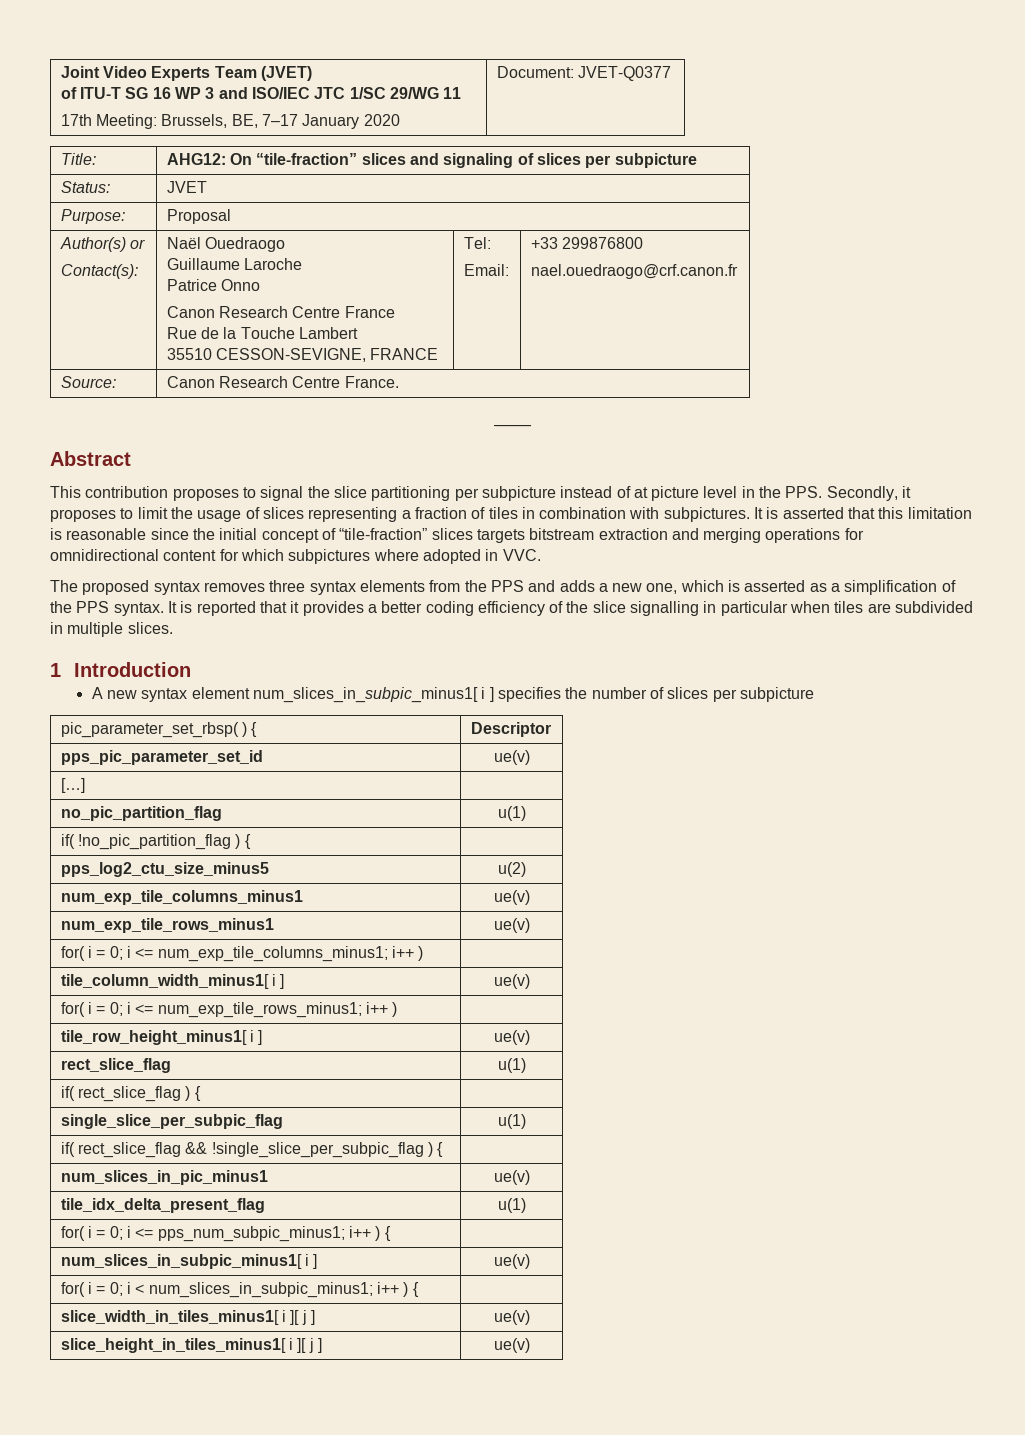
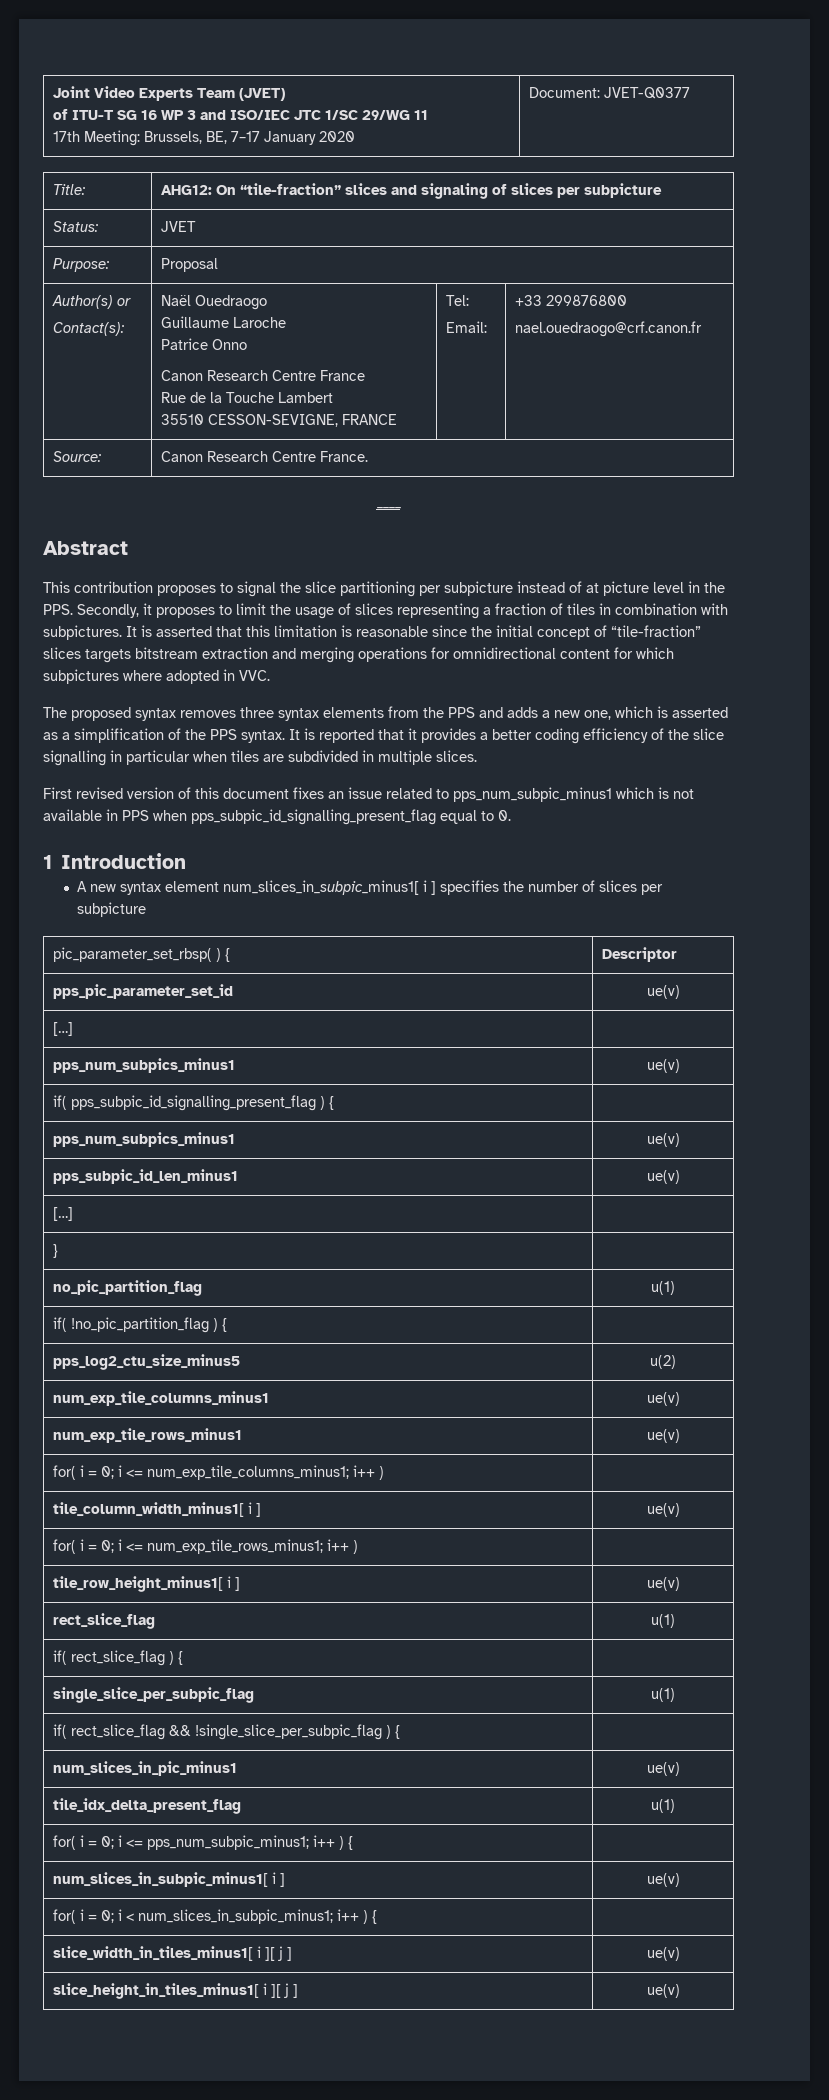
(173, 628) none -> [43,787,694,802] [43,809,511,825] // First revised version of this document fixes an issue related to pps_num_subpic_minus1 which is not available in PPS when pps_subpic_id_signalling_present_flag equal to 0.
(85, 785) none -> [52,1058,235,1073] [646,1059,680,1073] [52,1095,334,1111] [52,1132,235,1147] [646,1133,680,1147] [52,1169,238,1184] [646,1170,680,1184] [52,1207,73,1221] [52,1244,58,1258] // pps_num_subpics_minus1 | ue(v) // if( pps_subpic_id_signalling_present_flag ) { | // pps_num_subpics_minus1 | ue(v) // pps_subpic_id_len_minus1 | ue(v) // […] | // } |

